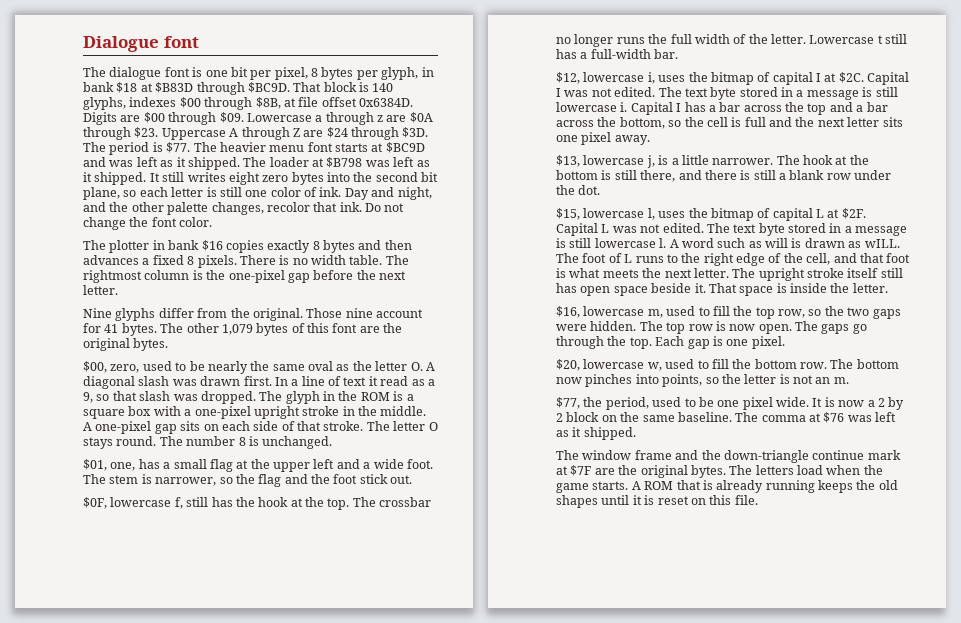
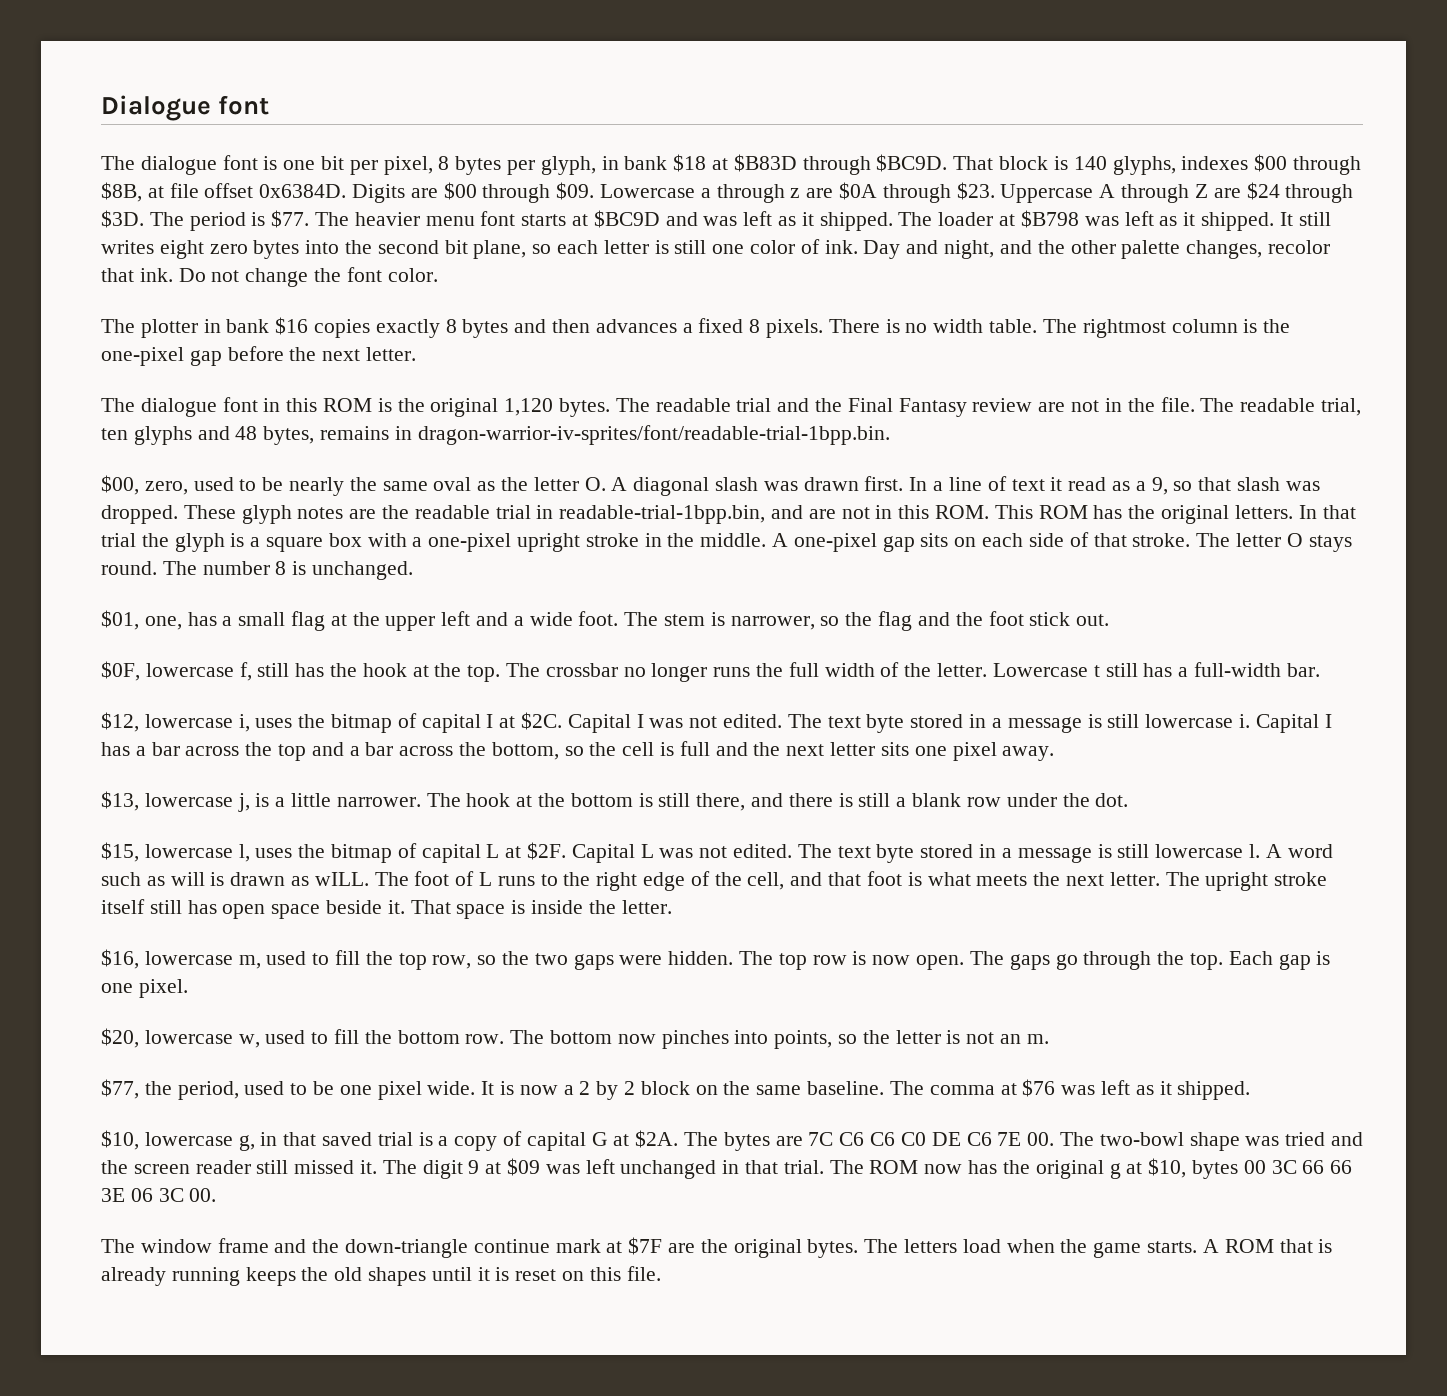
[83,308,423,321] [83,323,403,336] [83,338,169,351] Nine glyphs differ from the original. Those nine account for 41 bytes. The other 1,079 bytes of this font are the original bytes. -> [101,397,1361,417] [101,425,890,445] The dialogue font in this ROM is the original 1,120 bytes. The readable trial and the Final Fantasy review are not in the file. The readable trial, ten glyphs and 48 bytes, remains in dragon-warrior-iv-sprites/font/readable-trial-1bpp.bin.
[259,391,390,404] The glyph in the ROM -> [183,505,1356,524] [101,533,225,552] These glyph notes are the readable trial in readable-trial-1bpp.bin, and are not in this ROM. This ROM has the original letters. In that trial the glyph
(636, 433) none -> [101,1130,1363,1151] [101,1158,1353,1179] [101,1188,217,1202] // $10, lowercase g, in that saved trial is a copy of capital G at $2A. The bytes are 7C C6 C6 C0 DE C6 7E 00. The two-bowl shape was tried and the screen reader still missed it. The digit 9 at $09 was left unchanged in that trial. The ROM now has the original g at $10, bytes 00 3C 66 66 3E 06 3C 00.

